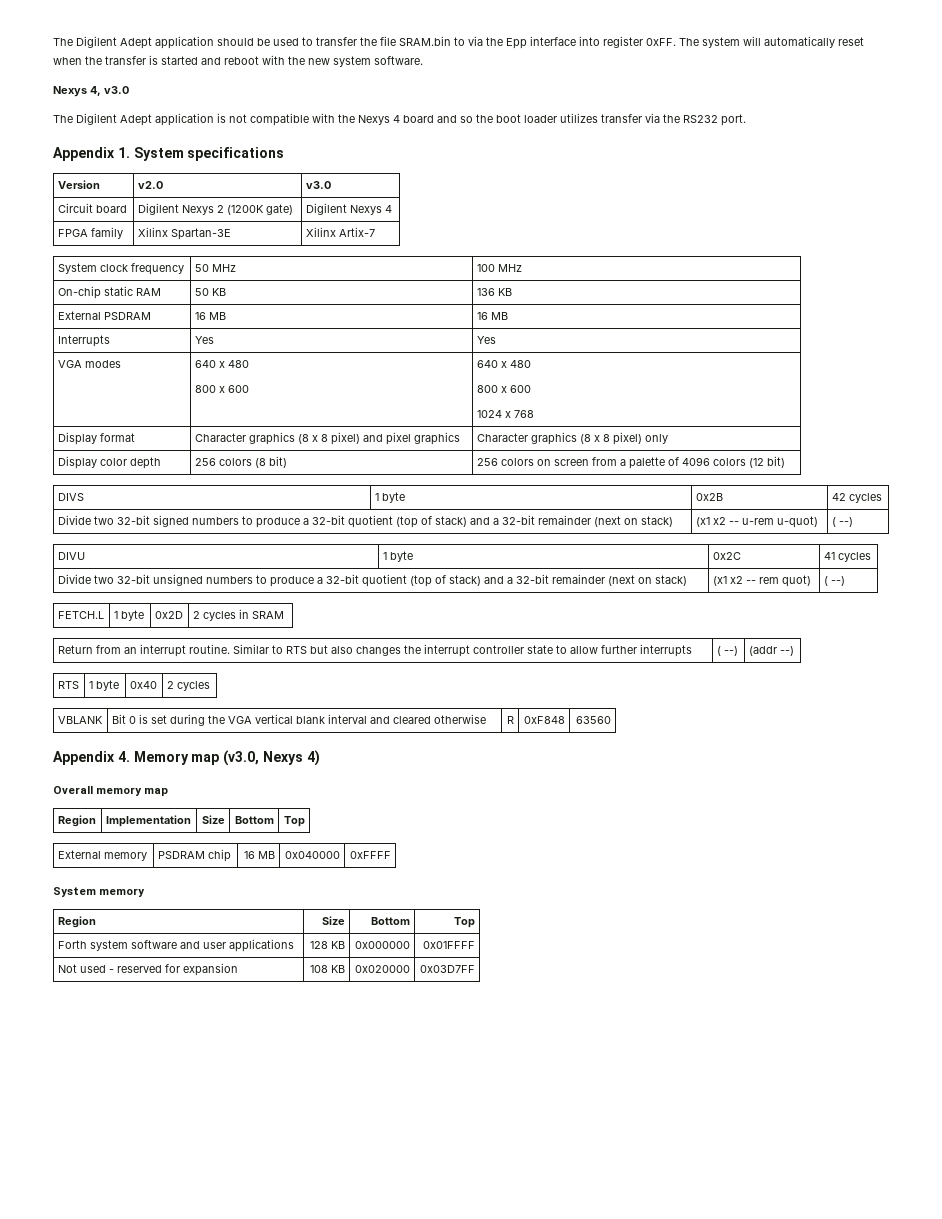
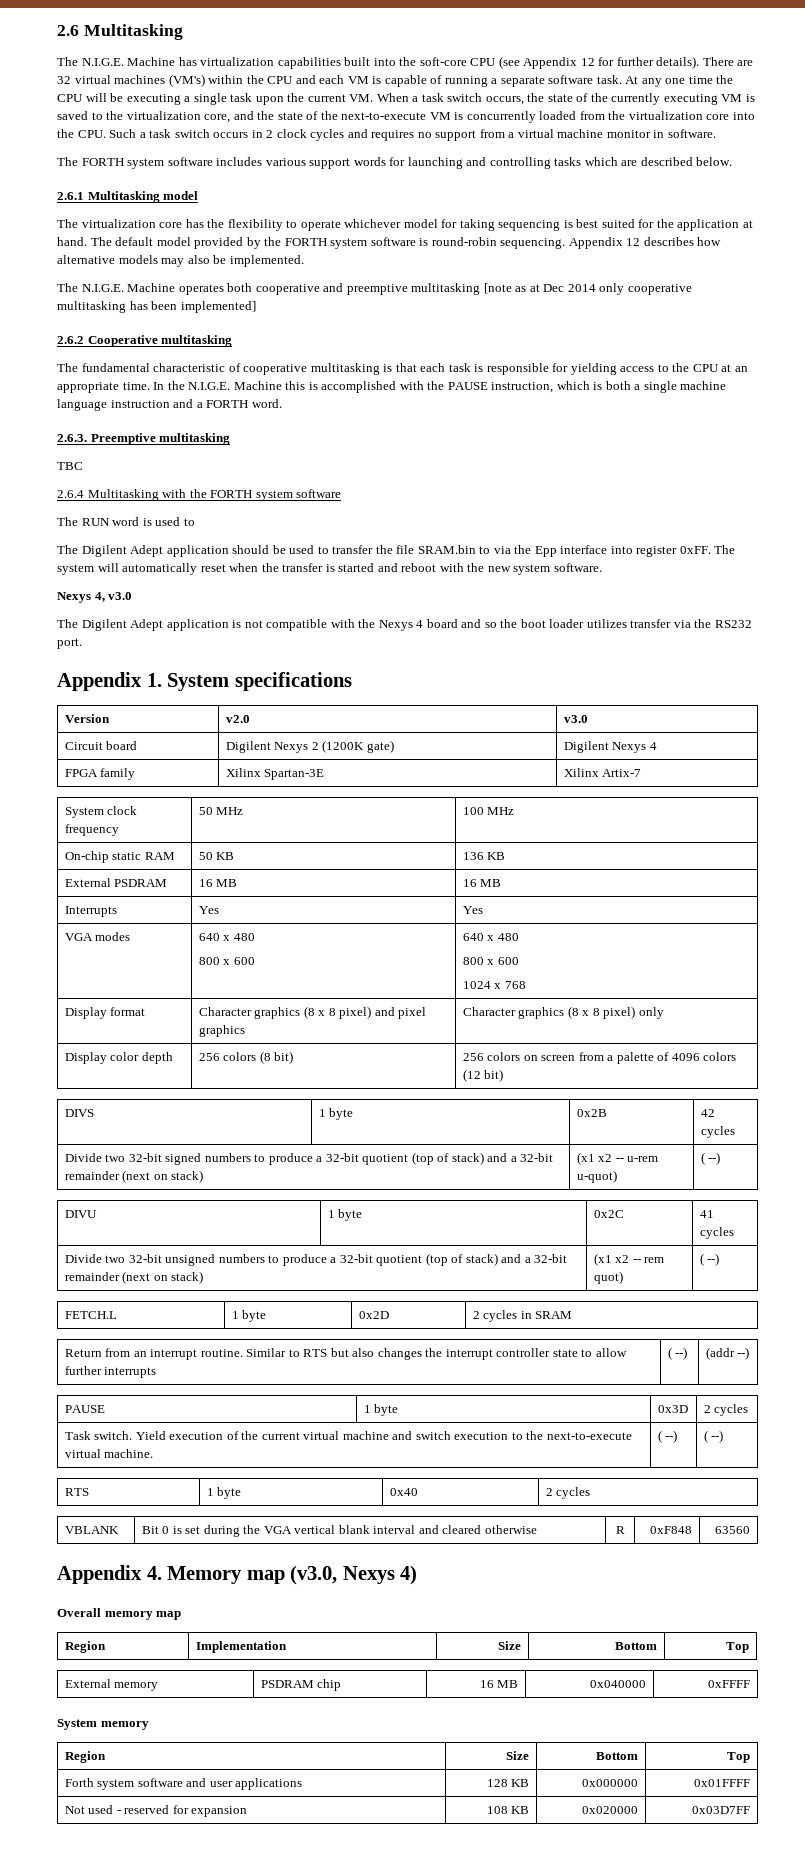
(53, 42) none -> [57,24,183,40] [57,56,754,69] [57,74,734,87] [57,93,755,105] [57,111,755,123] [57,129,716,141] [57,157,733,169] [57,191,199,203] [57,219,753,231] [57,237,722,249] [57,255,304,267] [57,283,692,295] [57,301,256,313] [57,335,233,347] [57,363,748,375] [57,381,727,393] [57,399,282,411] [57,433,231,445] [57,462,83,470] [57,489,342,501] [57,517,195,526] 2.6 Multitasking // The N.I.G.E. Machine has virtualization capabilities built into the soft-core CPU (see Appendix 12 for further details). There are 32 virtual machines (VM's) within the CPU and each VM is capable of running a separate software task. At any one time the CPU will be executing a single task upon the current VM. When a task switch occurs, the state of the currently executing VM is saved to the virtualization core, and the state of the next-to-execute VM is concurrently loaded from the virtualization core into the CPU. Such a task switch occurs in 2 clock cycles and requires no support from a virtual machine monitor in software. // The FORTH system software includes various support words for launching and controlling tasks which are described below. // 2.6.1 Multitasking model // The virtualization core has the flexibility to operate whichever model for taking sequencing is best suited for the application at hand. The default model provided by the FORTH system software is round-robin sequencing. Appendix 12 describes how alternative models may also be implemented. // The N.I.G.E. Machine operates both cooperative and preemptive multitasking [note as at Dec 2014 only cooperative multitasking has been implemented] // 2.6.2 Cooperative multitasking // The fundamental characteristic of cooperative multitasking is that each task is responsible for yielding access to the CPU at an appropriate time. In the N.I.G.E. Machine this is accomplished with the PAUSE instruction, which is both a single machine language instruction and a FORTH word. // 2.6.3. Preemptive multitasking // TBC // 2.6.4 Multitasking with the FORTH system software // The RUN word is used to //
(794, 651) none -> [64,1405,105,1413] [363,1404,399,1416] [657,1405,688,1413] [703,1404,749,1416] [64,1431,632,1440] [64,1449,154,1458] [657,1430,678,1443] [703,1430,724,1443] // PAUSE | 1 byte | 0x3D | 2 cycles // Task switch. Yield execution of the current virtual machine and switch execution to the next-to-execute virtual machine. | ( --) | ( --)

